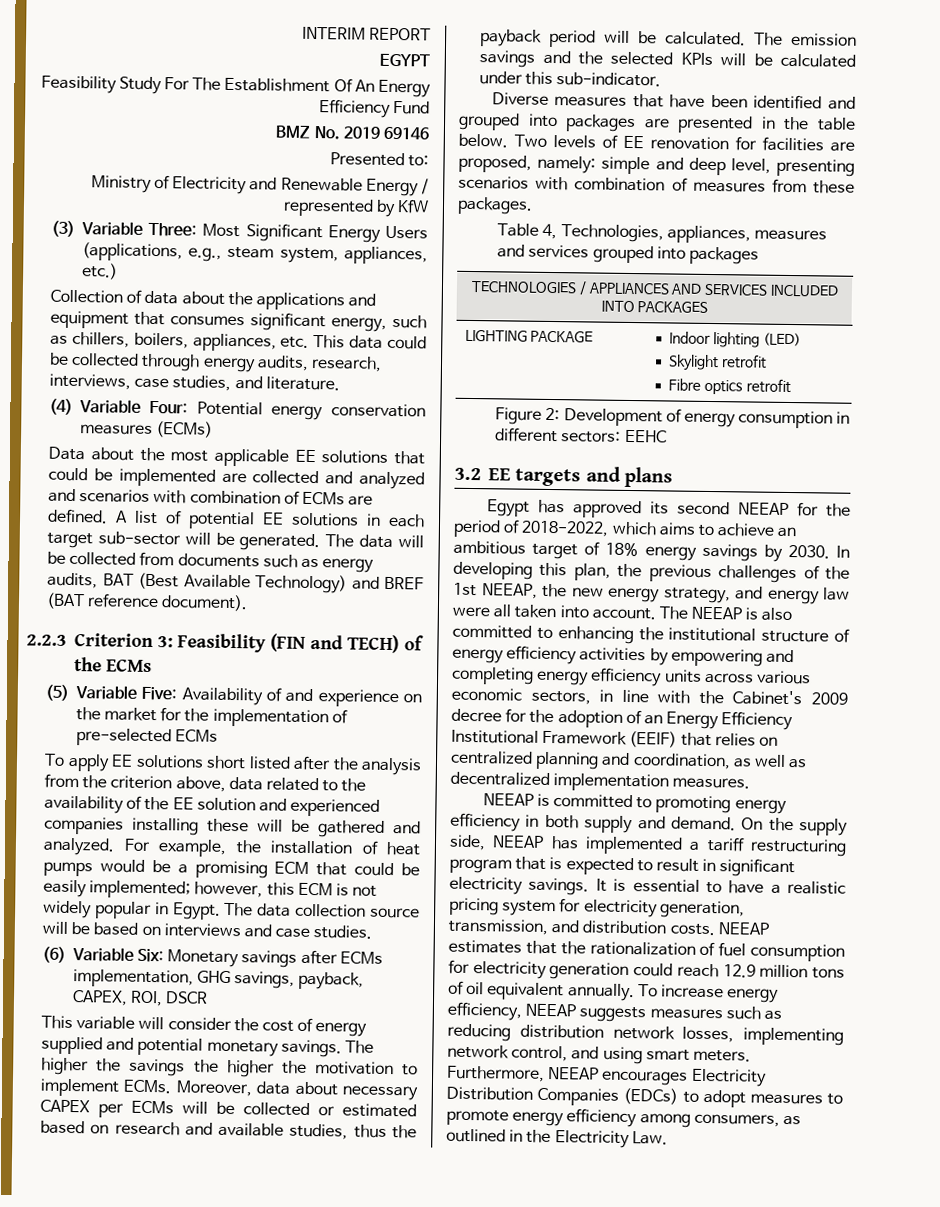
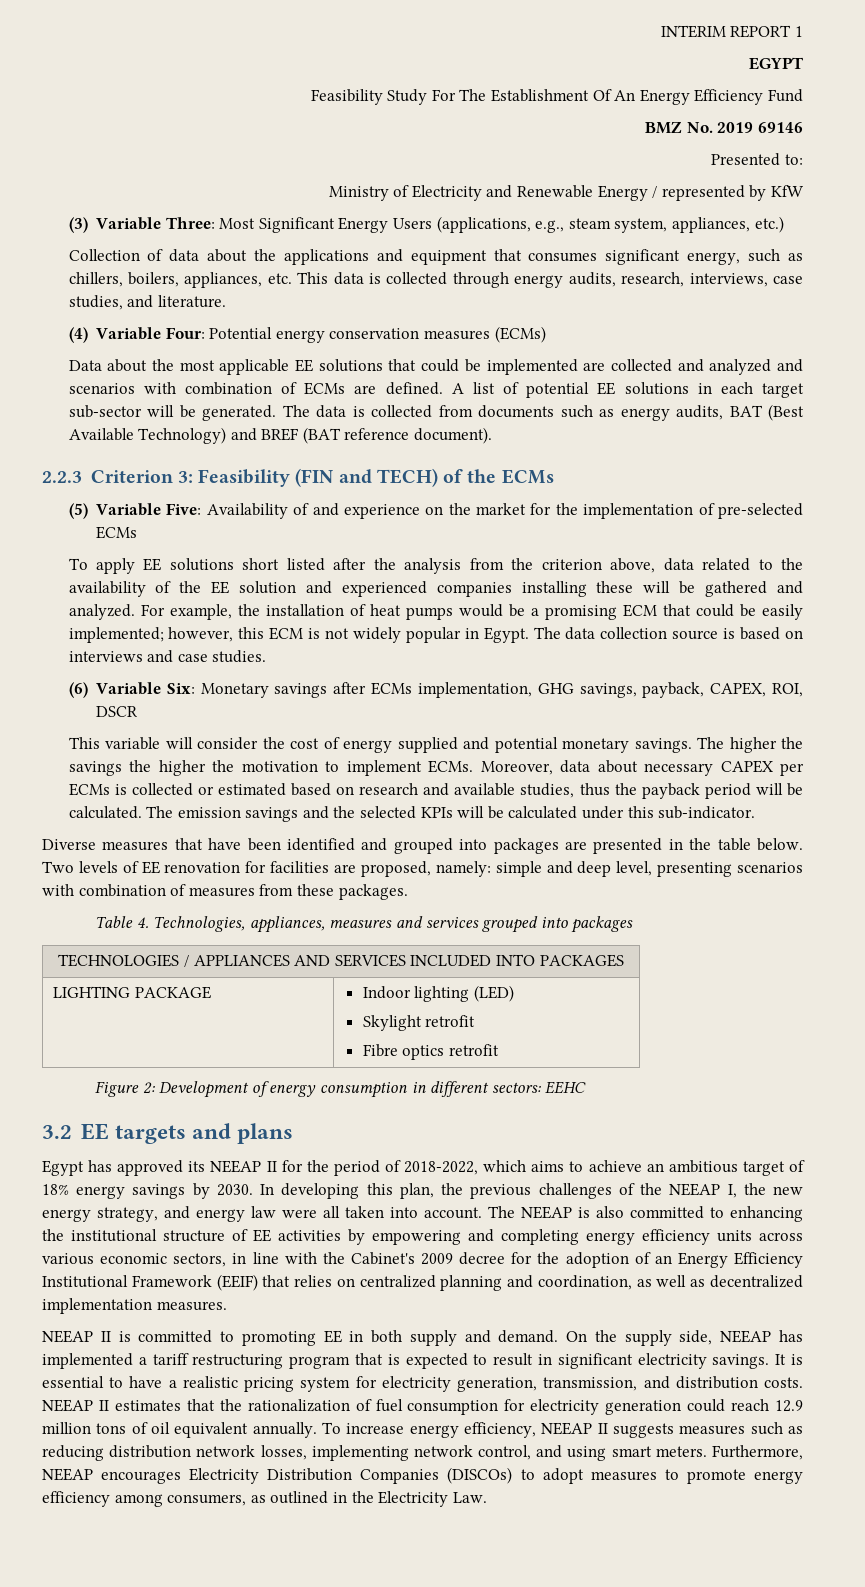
(431, 34) none -> [795,26,803,37] 1
[387,335,428,350] [49,352,70,365] could be -> [369,273,382,284] is
[398,535,425,548] [47,551,67,564] will be -> [352,406,365,417] is
[42,921,91,935] will be -> [723,628,736,639] is
[182,1101,236,1115] will be -> [114,784,127,795] is
[542,223,558,240] 4, -> [136,917,149,928] 4.
[676,501,789,515] second NEEAP -> [210,1160,277,1173] NEEAP II
[453,582,538,599] 1st NEEAP, -> [669,1183,737,1198] NEEAP I,
[452,645,578,665] energy efficiency -> [253,1229,271,1242] EE
(534, 799) none -> [100,1331,111,1342] II
[734,799,787,814] [450,812,521,832] energy efficiency -> [323,1330,342,1343] EE
(770, 928) none -> [98,1400,109,1411] II
(577, 1010) none -> [597,1423,608,1434] II
[623,1087,679,1105] (EDCs) -> [447,1467,513,1484] (DISCOs)

